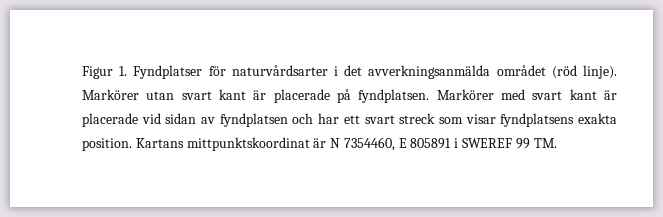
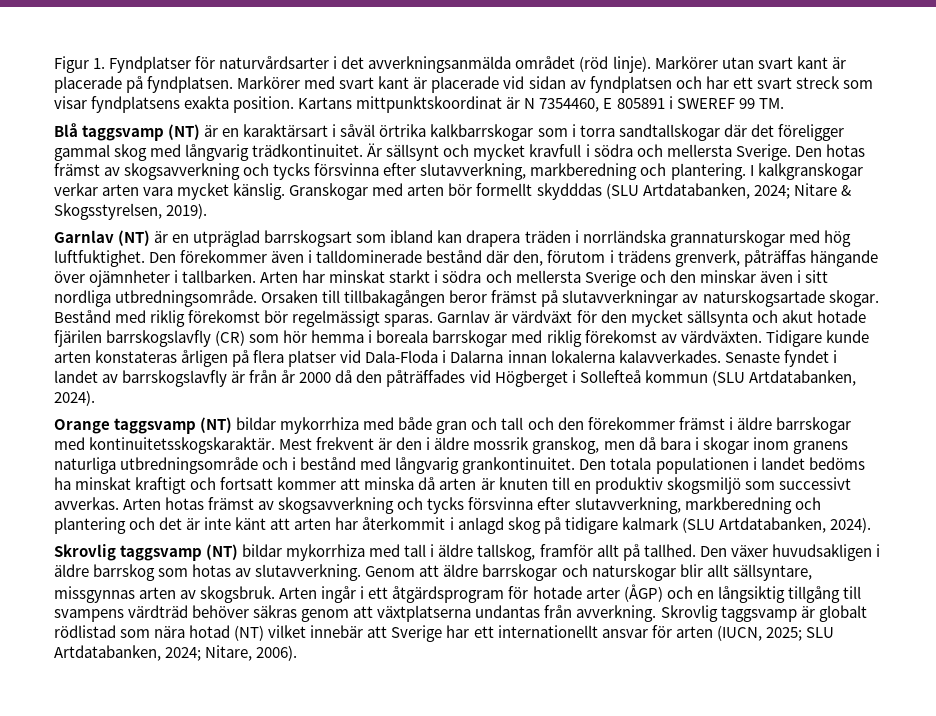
(557, 143) none -> [54,123,844,141] [54,143,865,161] [54,163,863,180] [54,183,851,200] [54,203,208,220] [54,230,851,247] [54,250,878,267] [54,270,828,287] [54,290,879,307] [54,310,866,327] [54,330,869,347] [54,350,837,367] [54,370,856,387] [54,390,95,406] [54,417,851,434] [54,437,848,454] [54,457,865,474] [54,477,851,494] [54,497,821,514] [54,517,871,534] [54,544,880,561] [54,564,812,581] [54,584,861,603] [54,605,867,622] [54,625,834,642] [54,645,298,661] // Blå taggsvamp (NT) är en karaktärsart i såväl örtrika kalkbarrskogar som i torra sandtallskogar där det föreligger gammal skog med långvarig trädkontinuitet. Är sällsynt och mycket kravfull i södra och mellersta Sverige. Den hotas främst av skogsavverkning och tycks försvinna efter slutavverkning, markberedning och plantering. I kalkgranskogar verkar arten vara mycket känslig. Granskogar med arten bör formellt skydddas (SLU Artdatabanken, 2024; Nitare & Skogsstyrelsen, 2019). // Garnlav (NT) är en utpräglad barrskogsart som ibland kan drapera träden i norrländska grannaturskogar med hög luftfuktighet. Den förekommer även i talldominerade bestånd där den, förutom i trädens grenverk, påträffas hängande över ojämnheter i tallbarken. Arten har minskat starkt i södra och mellersta Sverige och den minskar även i sitt nordliga utbredningsområde. Orsaken till tillbakagången beror främst på slutavverkningar av naturskogsartade skogar. Bestånd med riklig förekomst bör regelmässigt sparas. Garnlav är värdväxt för den mycket sällsynta och akut hotade fjärilen barrskogslavfly (CR) som hör hemma i boreala barrskogar med riklig förekomst av värdväxten. Tidigare kunde arten konstateras årligen på flera platser vid Dala-Floda i Dalarna innan lokalerna kalavverkades. Senaste fyndet i landet av barrskogslavfly är från år 2000 då den påträffades vid Högberget i Sollefteå kommun (SLU Artdatabanken, 2024). // Orange taggsvamp (NT) bildar mykorrhiza med både gran och tall och den förekommer främst i äldre barrskogar med kontinuitetsskogskaraktär. Mest frekvent är den i äldre mossrik granskog, men då bara i skogar inom granens naturliga utbredningsområde och i bestånd med långvarig grankontinuitet. Den totala populationen i landet bedöms ha minskat kraftigt och fortsatt kommer att minska då arten är knuten till en produktiv skogsmiljö som successivt avverkas. Arten hotas främst av skogsavverkning och tycks försvinna efter slutavverkning, markberedning och plantering och det är inte känt att arten har återkommit i anlagd skog på tidigare kalmark (SLU Artdatabanken, 2024). // Skrovlig taggsvamp (NT) bildar mykorrhiza med tall i äldre tallskog, framför allt på tallhed. Den växer huvudsakligen i äldre barrskog som hotas av slutavverkning. Genom att äldre barrskogar och naturskogar blir allt sällsyntare, missgynnas arten av skogsbruk. Arten ingår i ett åtgärdsprogram för hotade arter (ÅGP) och en långsiktig tillgång till svampens värdträd behöver säkras genom att växtplatserna undantas från avverkning. Skrovlig taggsvamp är globalt rödlistad som nära hotad (NT) vilket innebär att Sverige har ett internationellt ansvar för arten (IUCN, 2025; SLU Artdatabanken, 2024; Nitare, 2006).

